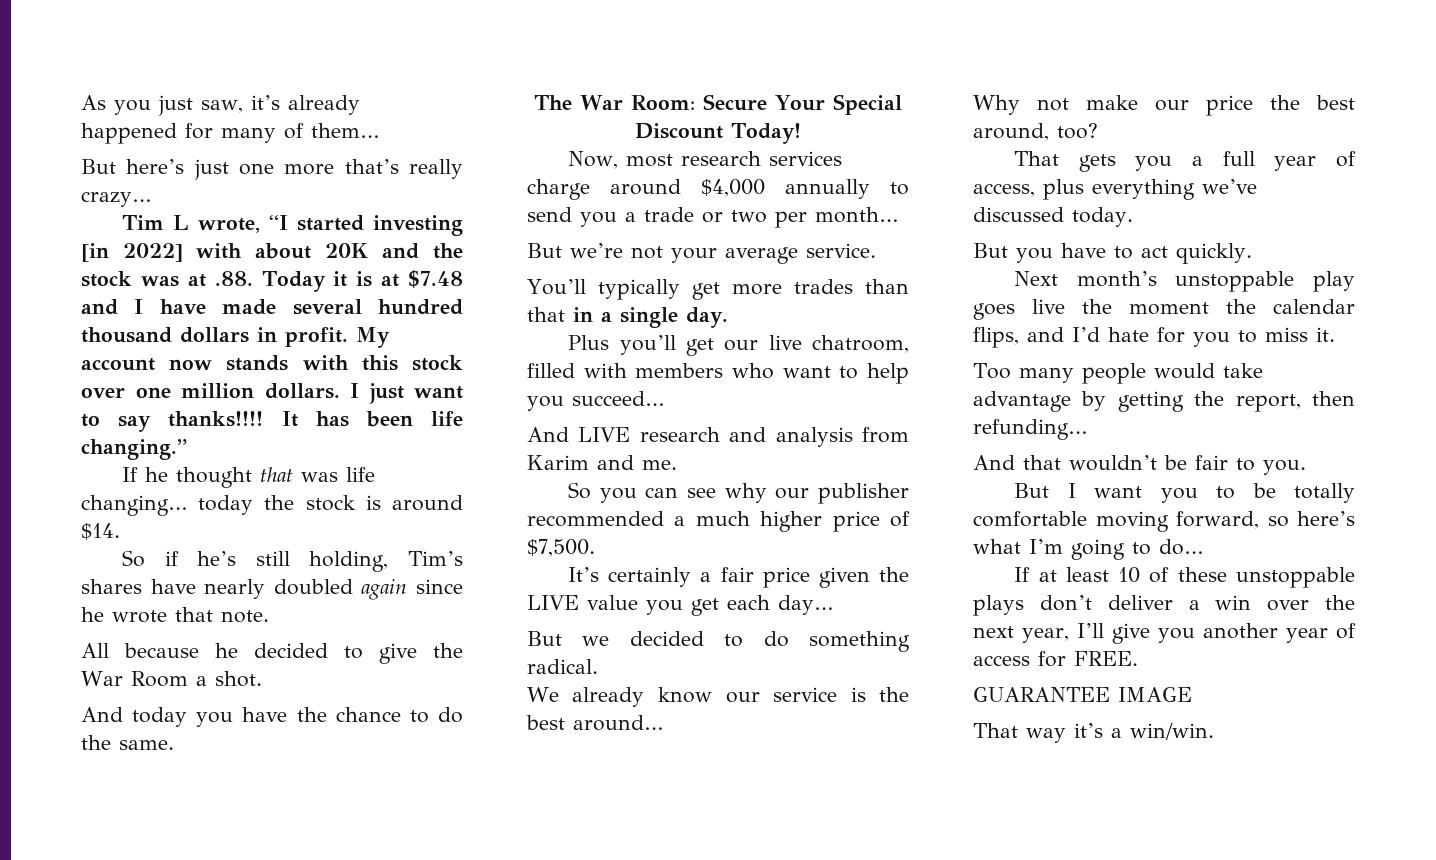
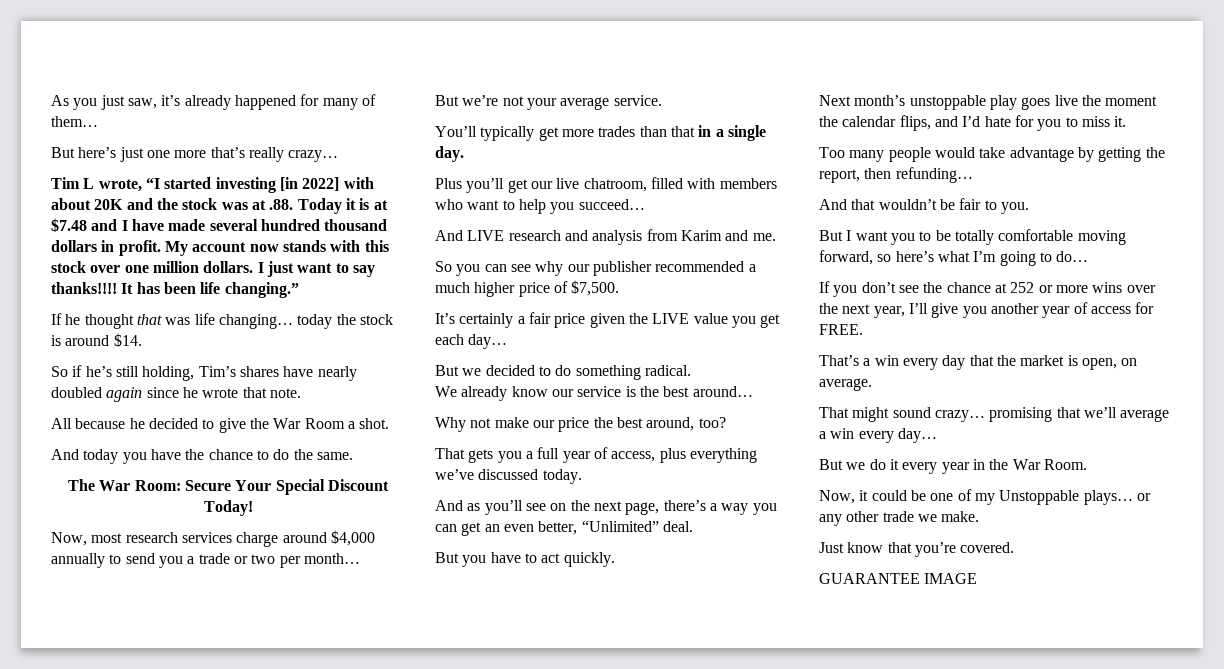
(1133, 217) none -> [435,500,777,515] [435,520,693,536] // And as you’ll see on the next page, there’s a way you can get an even better, “Unlimited” deal.
[1038,567,1355,588] [973,595,1252,616] at least 10 of these unstoppable plays don’t deliver a win -> [833,282,1123,297] you don’t see the chance at 252 or more wins
[973,687,1192,702] [973,723,1214,743] GUARANTEE IMAGE // That way it’s a win/win. -> [819,355,1138,370] [819,378,872,391] [819,407,1170,422] [819,428,937,443] [819,459,1087,474] [819,489,1151,505] [819,511,980,526] [819,542,1015,557] [819,573,978,584] That’s a win every day that the market is open, on average. // That might sound crazy… promising that we’ll average a win every day… // But we do it every year in the War Room. // Now, it could be one of my Unstoppable plays… or any other trade we make. // Just know that you’re covered. // GUARANTEE IMAGE

